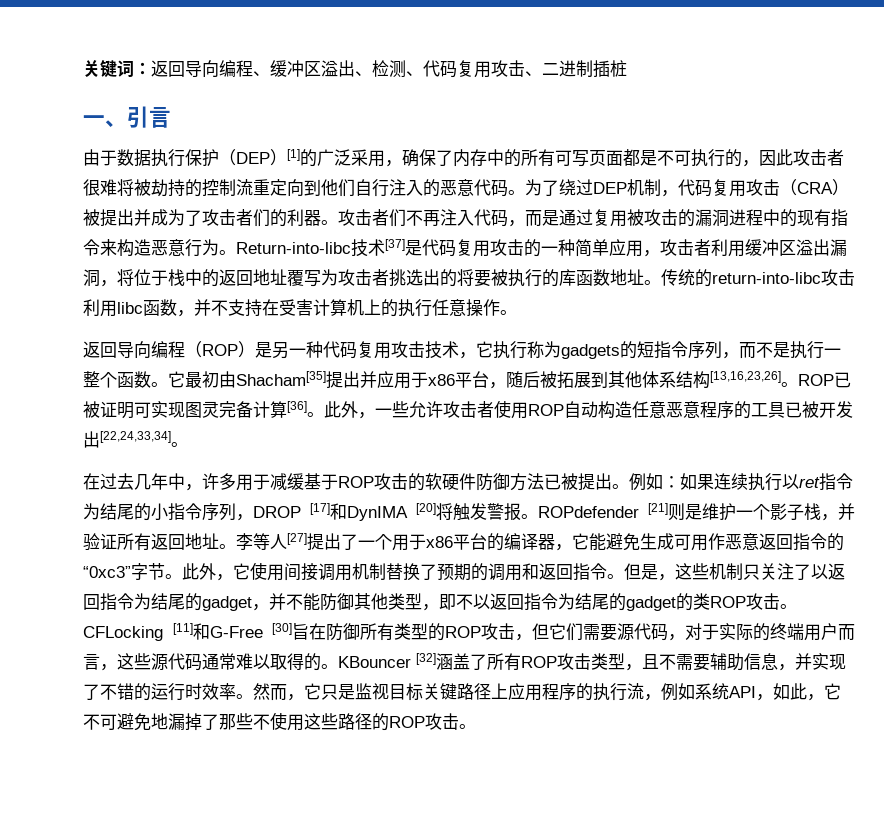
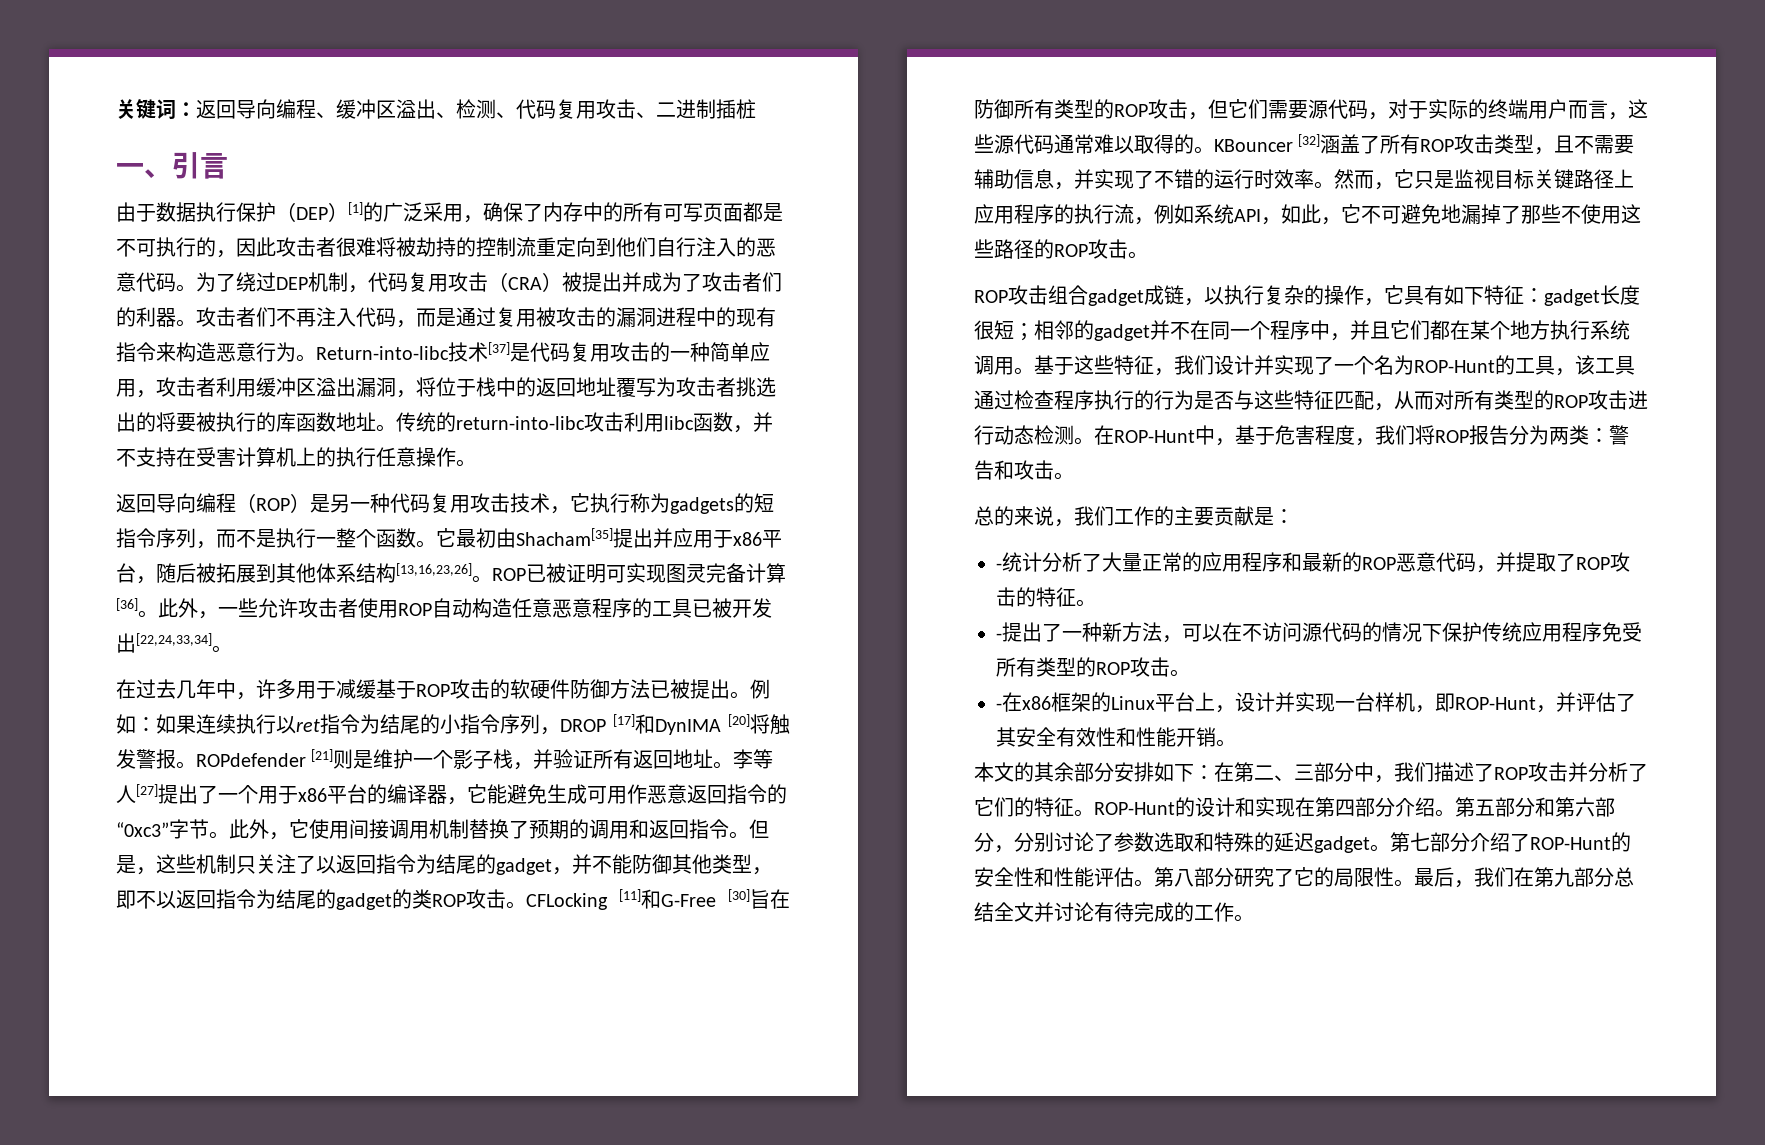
(476, 726) none -> [974,285,1640,306] [974,320,1630,341] [974,355,1635,376] [974,390,1648,411] [974,425,1629,446] [974,460,1074,480] [974,506,1294,527] [996,552,1630,573] [996,587,1096,607] [996,622,1642,643] [996,657,1190,677] [996,692,1636,713] [996,727,1236,747] [974,762,1648,783] [974,797,1615,817] [974,832,1631,853] [974,867,1634,888] [974,902,1254,922] // ROP攻击组合gadget成链，以执行复杂的操作，它具有如下特征：gadget长度很短；相邻的gadget并不在同一个程序中，并且它们都在某个地方执行系统调用。基于这些特征，我们设计并实现了一个名为ROP-Hunt的工具，该工具通过检查程序执行的行为是否与这些特征匹配，从而对所有类型的ROP攻击进行动态检测。在ROP-Hunt中，基于危害程度，我们将ROP报告分为两类：警告和攻击。 // 总的来说，我们工作的主要贡献是： // -统计分析了大量正常的应用程序和最新的ROP恶意代码，并提取了ROP攻击的特征。 // -提出了一种新方法，可以在不访问源代码的情况下保护传统应用程序免受所有类型的ROP攻击。 // -在x86框架的Linux平台上，设计并实现一台样机，即ROP-Hunt，并评估了其安全有效性和性能开销。 // 本文的其余部分安排如下：在第二、三部分中，我们描述了ROP攻击并分析了它们的特征。ROP-Hunt的设计和实现在第四部分介绍。第五部分和第六部分，分别讨论了参数选取和特殊的延迟gadget。第七部分介绍了ROP-Hunt的安全性和性能评估。第八部分研究了它的局限性。最后，我们在第九部分总结全文并讨论有待完成的工作。

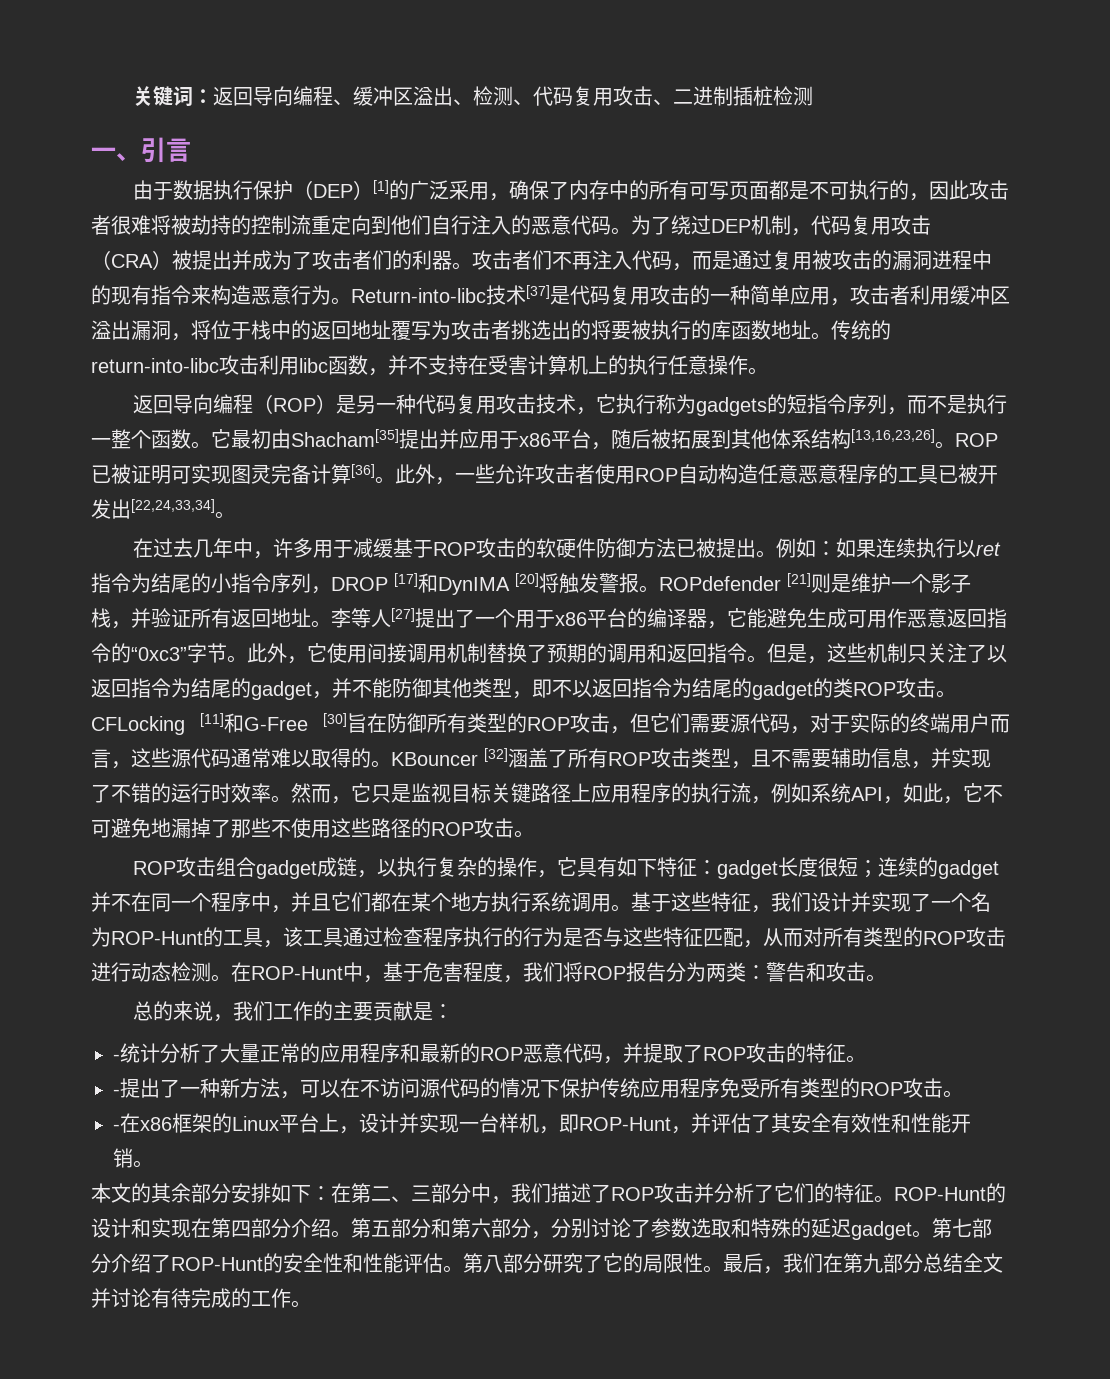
(756, 109) none -> [773,86,814,106] 检测
[1034,320,1074,340] 相邻 -> [878,857,919,877] 连续

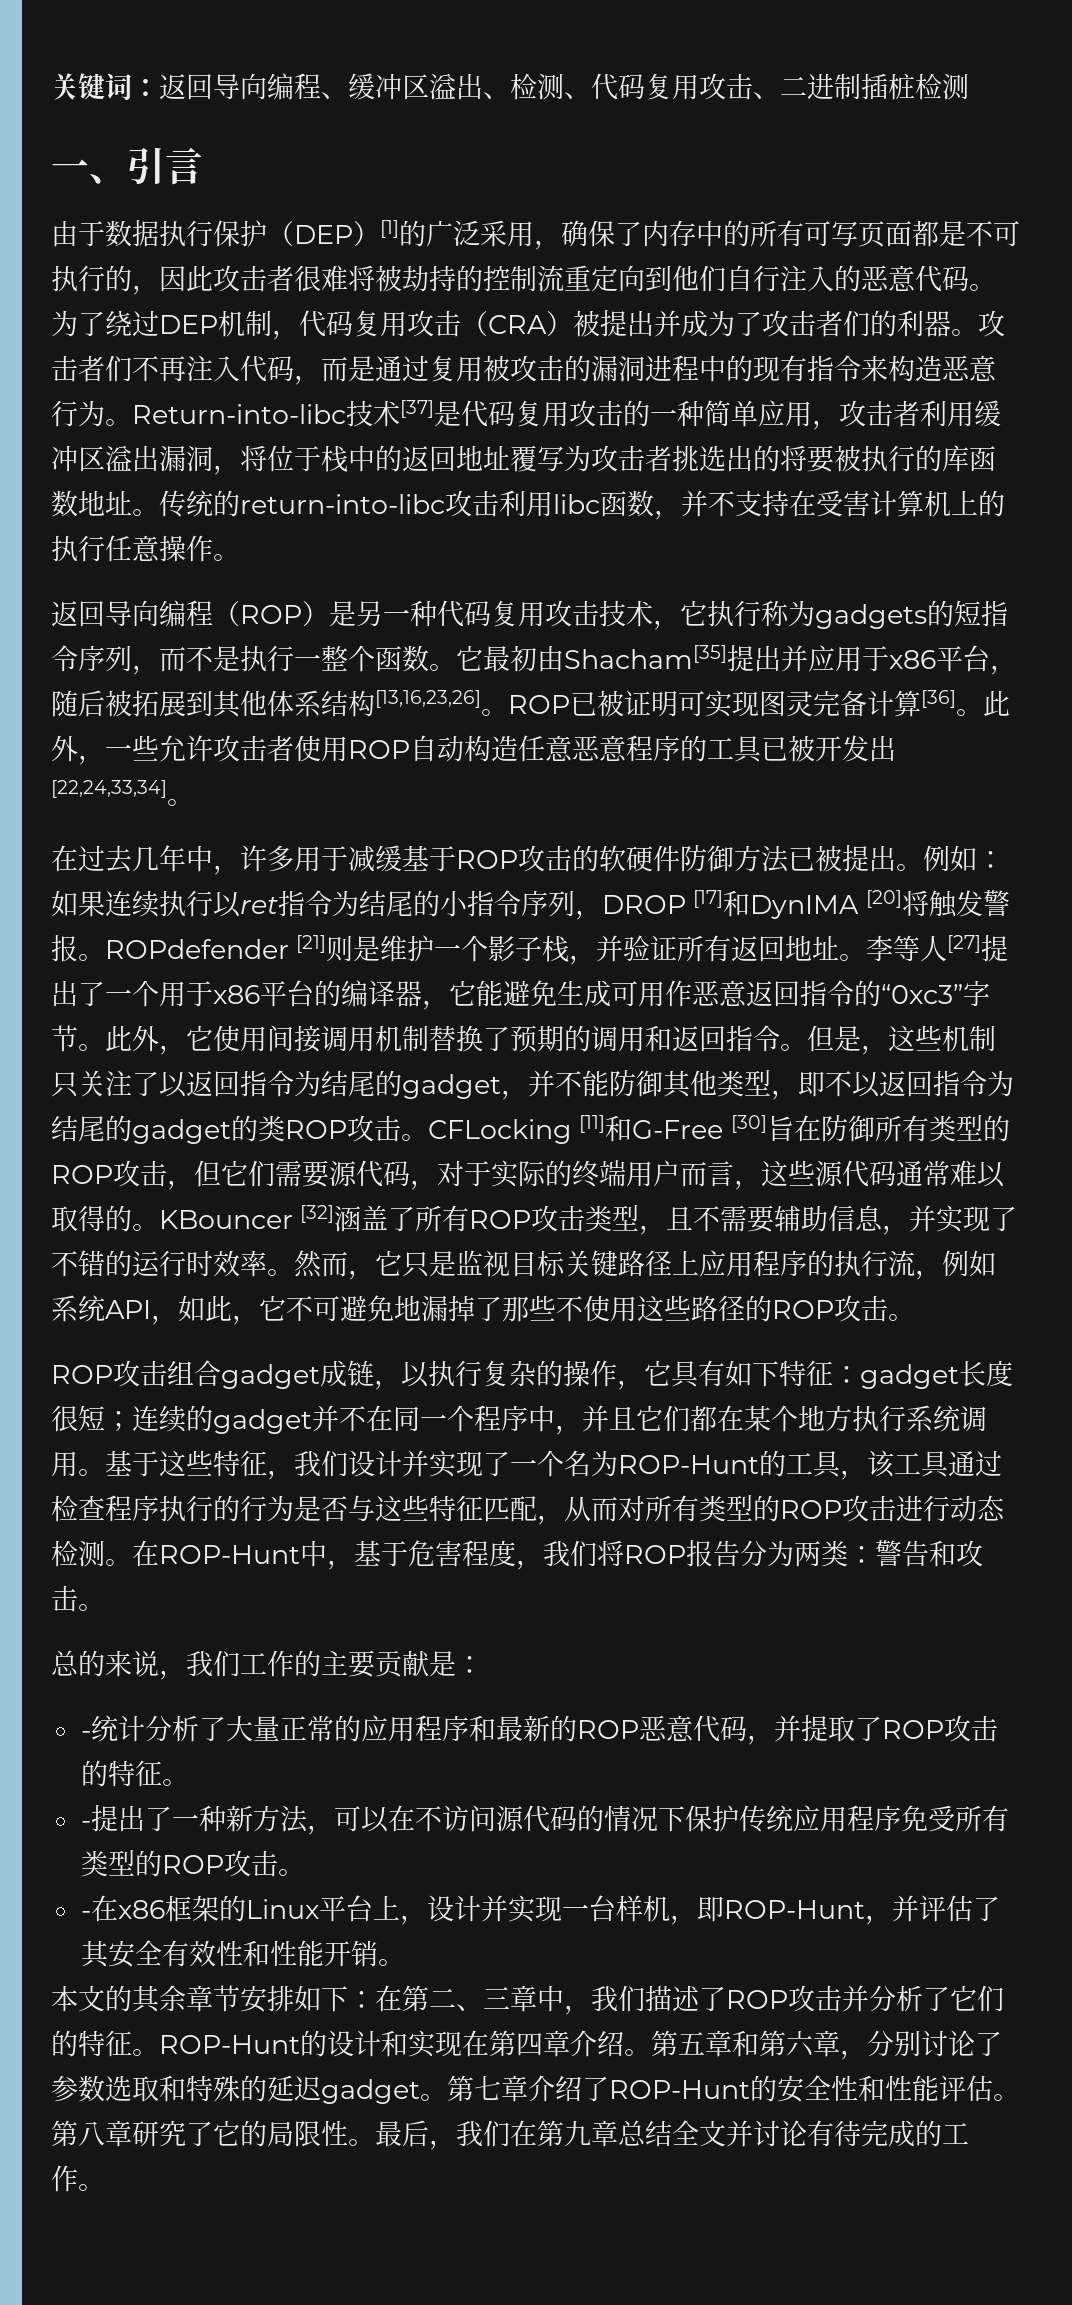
[191,1183,231,1203] 部分 -> [186,1985,240,2012] 章节
[431,1183,471,1203] 部分 -> [510,1985,537,2012] 章
[251,1218,291,1238] 部分 -> [543,2030,570,2057] 章
[391,1218,531,1238] 部分和第六部分 -> [705,2030,840,2057] 章和第六章
[972,1218,992,1238] [91,1253,111,1273] 部分 -> [501,2075,528,2102] 章
[503,1253,543,1273] 部分 -> [105,2120,132,2147] 章
[883,1253,923,1273] 部分 -> [591,2120,618,2147] 章

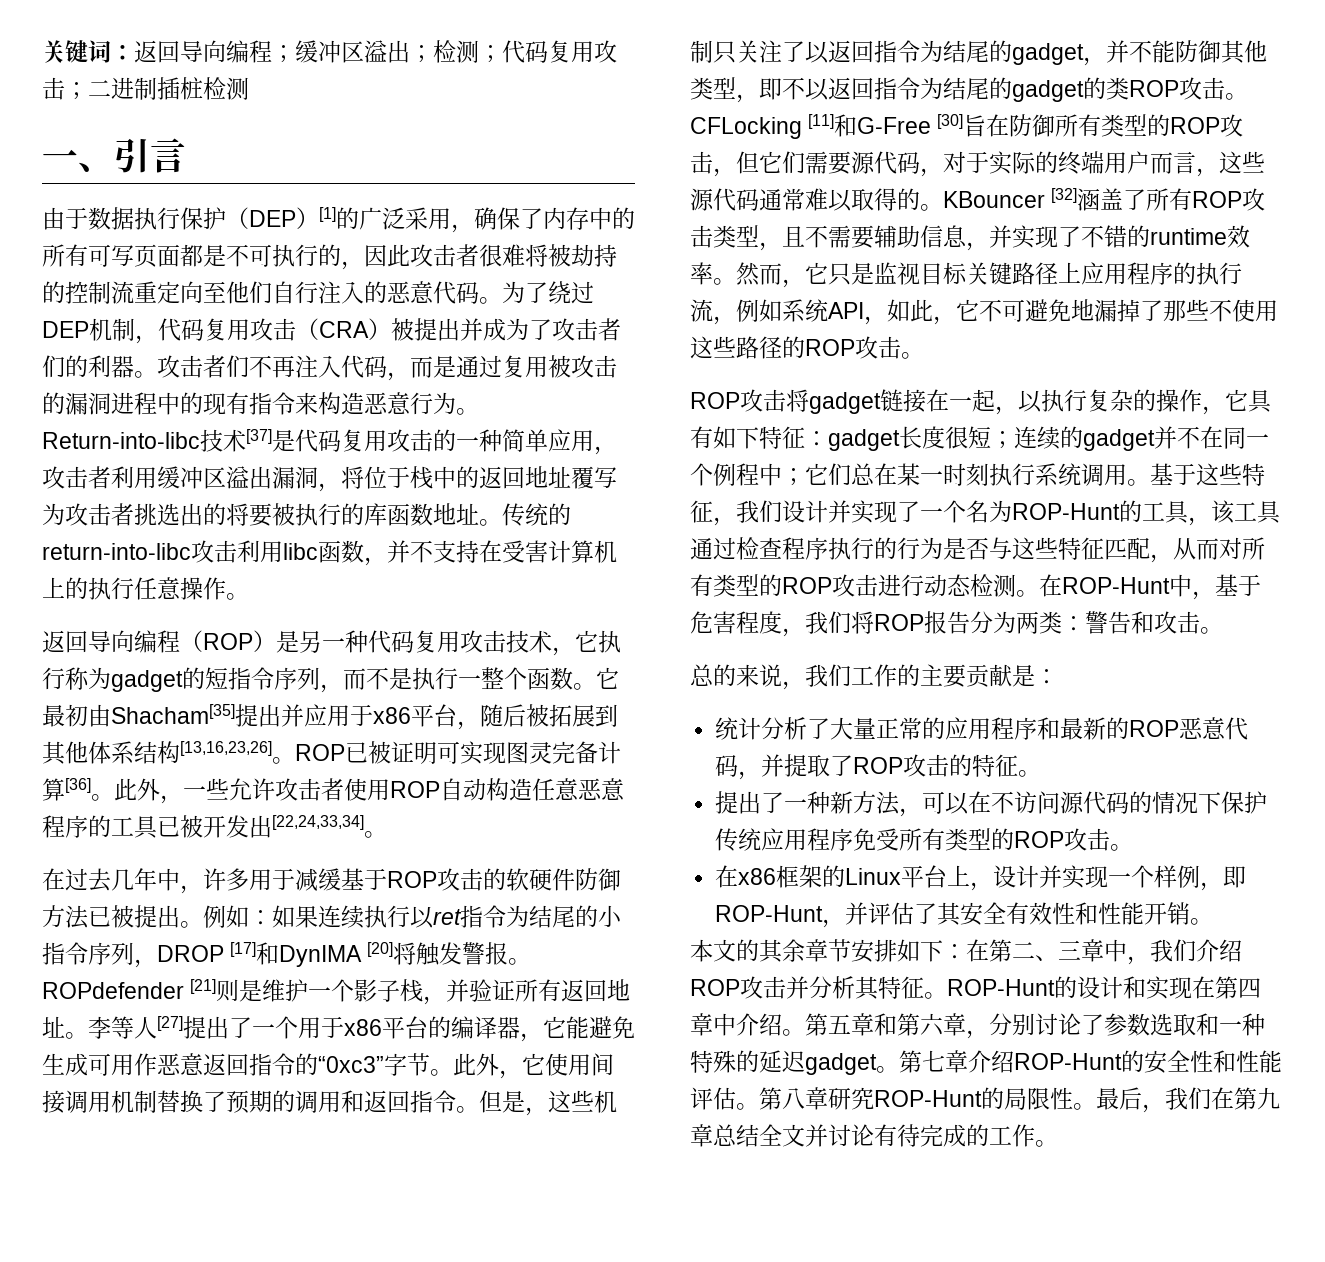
[321,73,780,100] 、缓冲区溢出、检测、代码复用攻击、 -> [272,40,617,63] [42,77,88,100] ；缓冲区溢出；检测；代码复用攻击；
[645,265,672,292] 到 -> [203,281,226,303] 至
[815,604,927,629] gadgets -> [111,670,183,692] gadget
[132,1250,213,1277] 运行时 -> [1150,228,1227,245] runtime
[167,1360,374,1389] 组合gadget成链 -> [786,389,995,414] 将gadget链接在一起
[474,1405,852,1435] 程序中，并且它们都在某个地方 -> [713,463,989,486] 例程中；它们总在某一时刻
[80,1731,91,1739] - -> (1058, 676) none
[80,1821,91,1829] - -> (1042, 773) none
[80,1911,91,1919] - -> (1134, 847) none
[588,1895,670,1922] 台样机 -> [1131,865,1201,888] 个样例
[645,1985,726,2012] 描述了 -> [1196,939,1242,962] 介绍
[923,1985,1004,2012] [51,2030,78,2057] 了它们的 -> [855,976,879,1000] 其
(570, 2043) none -> [713,1013,736,1036] 中
(186, 2088) none -> [1219,1013,1265,1036] 一种
[582,2076,609,2102] 了 -> (1014, 1061) none
[186,2120,240,2147] 了它 -> [874,1090,982,1107] ROP-Hunt

